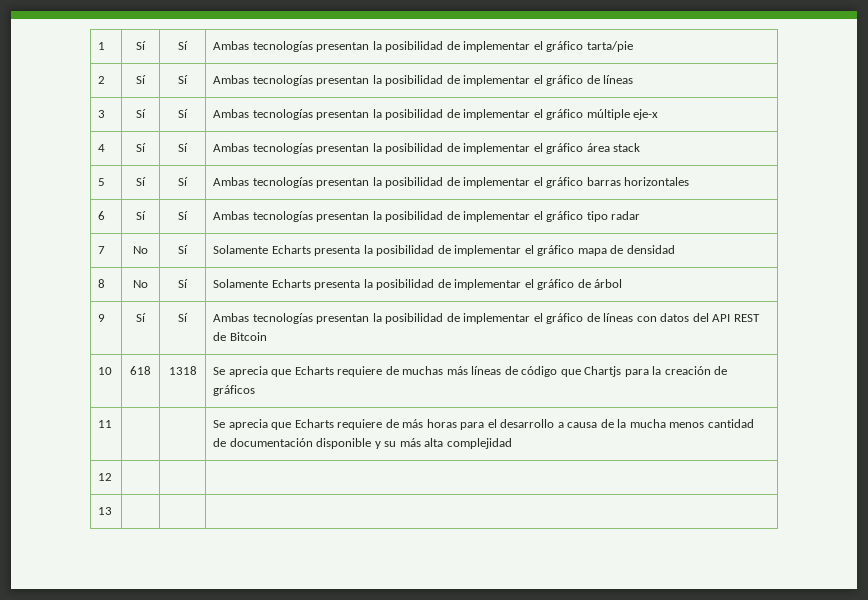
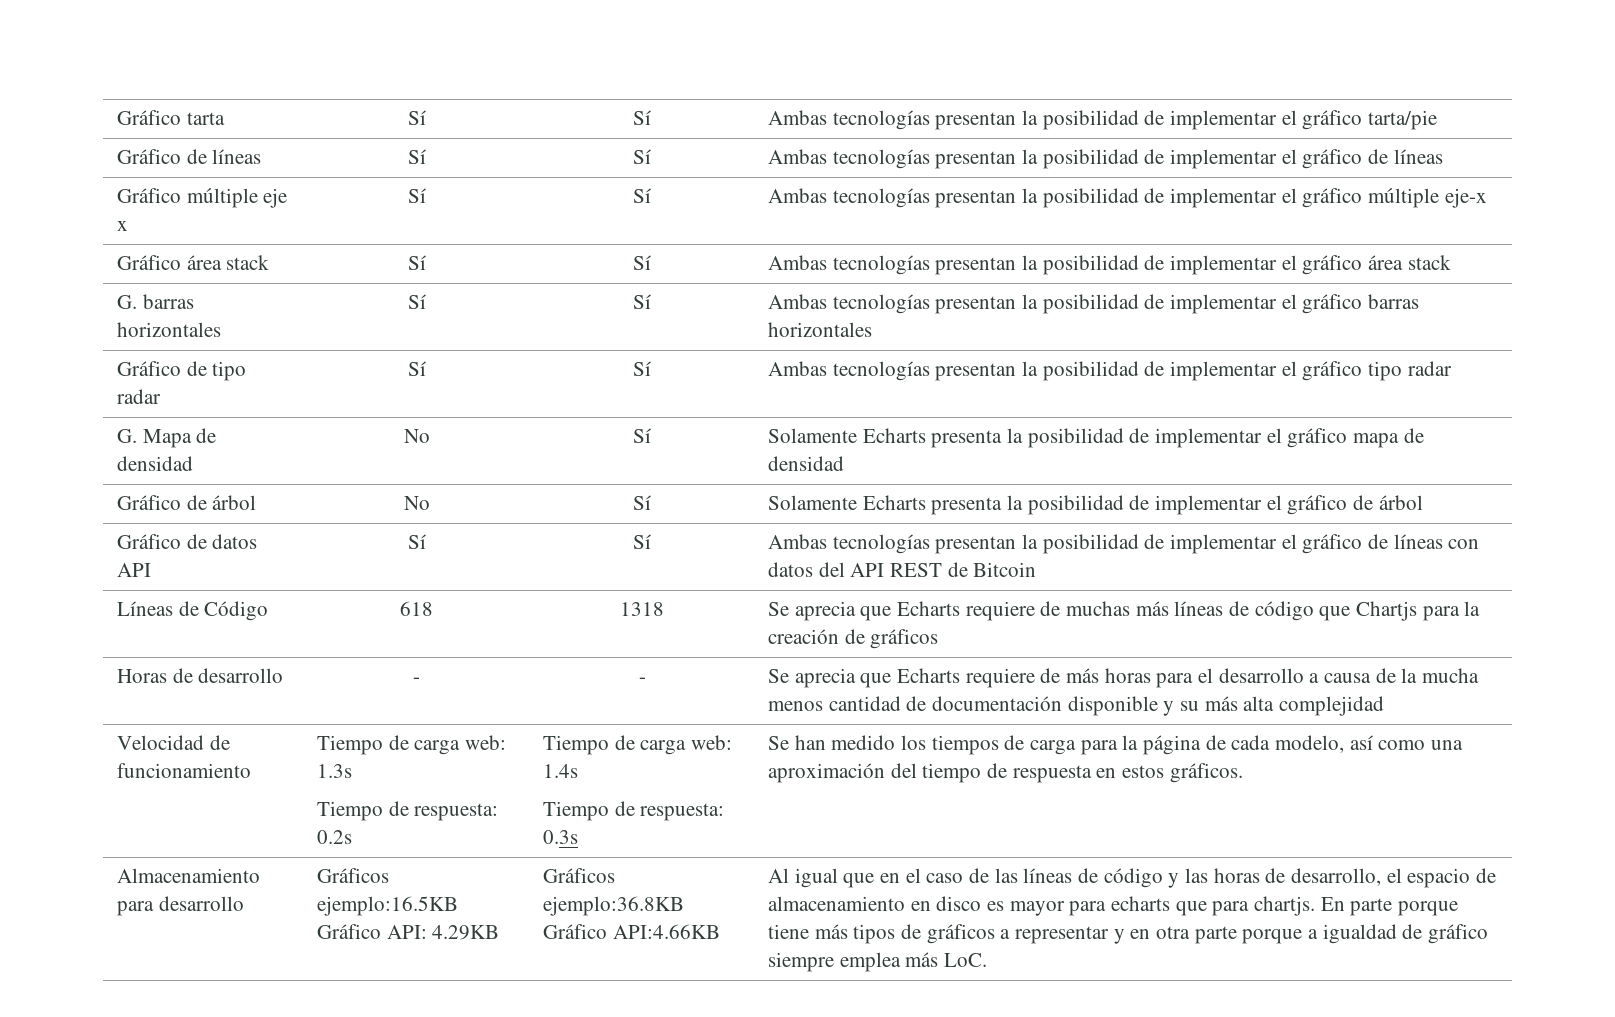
[98,42,106,50] 1 -> [117,110,225,125] Gráfico tarta
[98,76,106,84] 2 -> [117,149,262,164] Gráfico de líneas
[98,110,106,118] 3 -> [117,188,288,208] [117,221,129,231] Gráfico múltiple eje x
[98,144,106,152] 4 -> [117,255,270,270] Gráfico área stack
[98,178,106,186] 5 -> [117,294,194,309] [117,322,222,337] G. barras horizontales
[98,211,106,220] 6 -> [117,361,247,381] [117,389,162,404] Gráfico de tipo radar
[98,246,106,254] 7 -> [117,428,217,448] [117,456,194,471] G. Mapa de densidad
[98,279,106,288] 8 -> [117,495,257,510] Gráfico de árbol
[98,314,106,322] 9 -> [117,534,258,549] [117,563,152,577] Gráfico de datos API
[98,367,113,375] 10 -> [117,601,269,621] Líneas de Código
[98,420,113,428] 11 | | -> [117,668,284,683] [412,677,420,683] [638,677,646,683] Horas de desarrollo | - | -
[98,473,113,481] [98,507,113,515] 12 | | | // 13 | | | -> [117,735,230,750] [117,763,252,778] [317,735,507,755] [317,764,353,778] [317,801,499,821] [317,830,353,844] [543,735,733,755] [543,764,579,778] [543,801,725,821] [543,830,579,844] [768,735,1464,755] [768,763,1243,783] [117,868,261,883] [117,896,244,916] [317,868,390,883] [317,896,459,916] [317,924,500,940] [543,868,616,883] [543,896,685,916] [543,924,720,939] [768,868,1497,888] [768,896,1459,916] [768,924,1489,944] [768,952,988,972] Velocidad de funcionamiento | Tiempo de carga web: 1.3s // Tiempo de respuesta: 0.2s | Tiempo de carga web: 1.4s // Tiempo de respuesta: 0.3s | Se han medido los tiempos de carga para la página de cada modelo, así como una aproximación del tiempo de respuesta en estos gráficos. // Almacenamiento para desarrollo | Gráficos ejemplo:16.5KB Gráfico API: 4.29KB | Gráficos ejemplo:36.8KB Gráfico API:4.66KB | Al igual que en el caso de las líneas de código y las horas de desarrollo, el espacio de almacenamiento en disco es mayor para echarts que para chartjs. En parte porque tiene más tipos de gráficos a representar y en otra parte porque a igualdad de gráfico siempre emplea más LoC.

